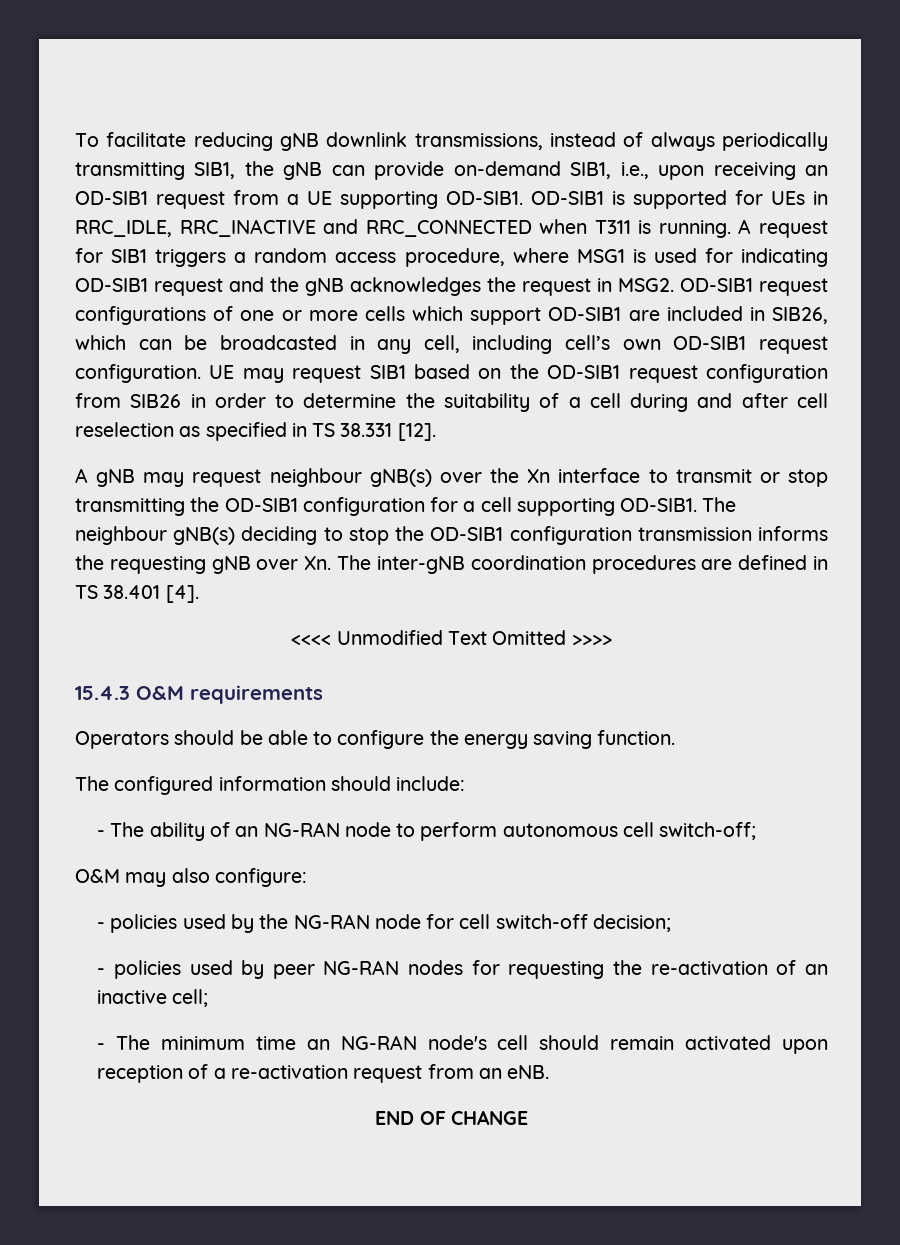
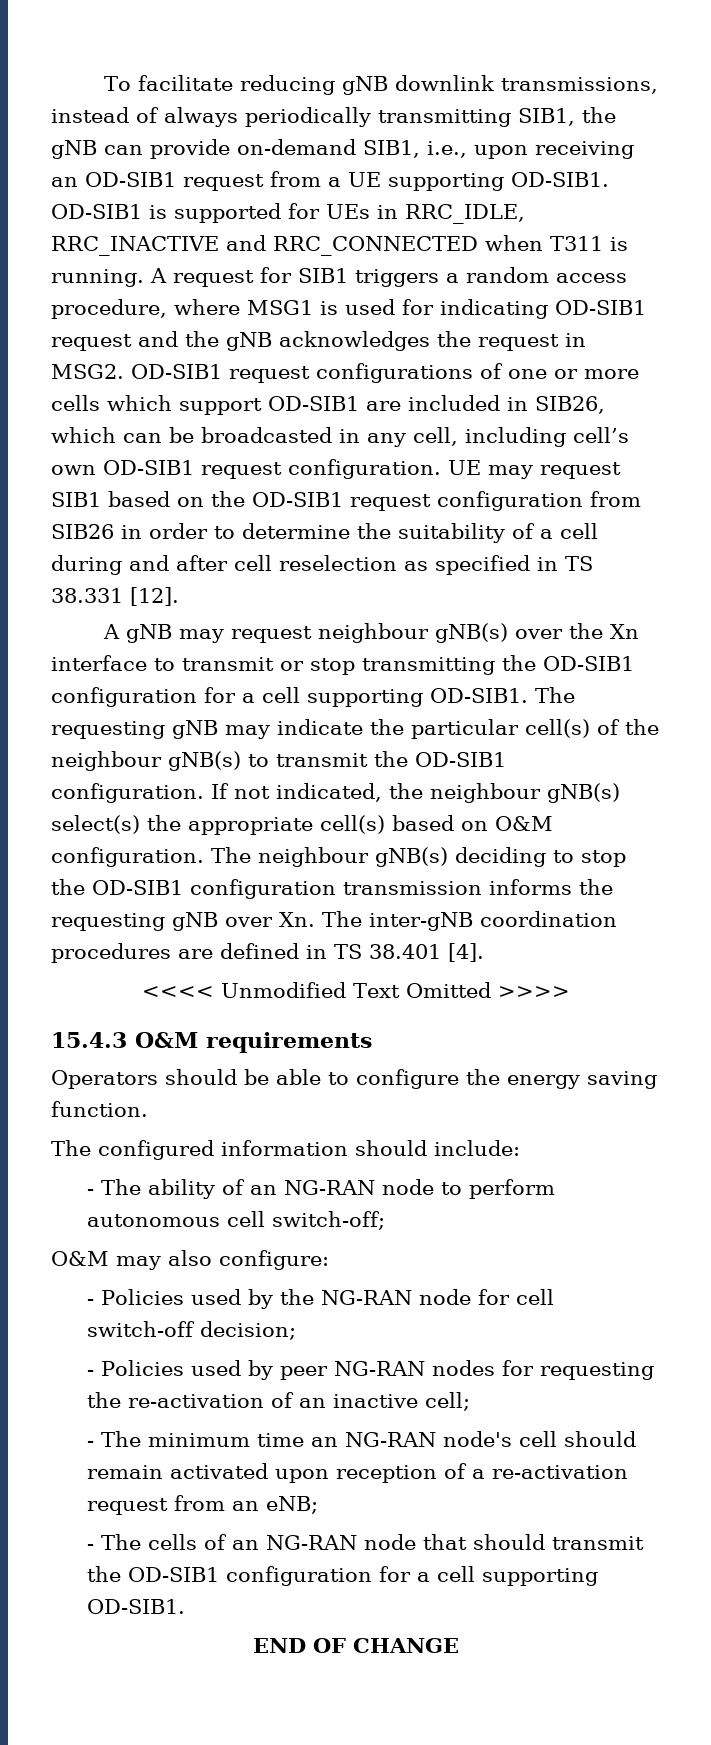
(737, 504) none -> [51,719,659,739] [51,751,506,771] [51,783,620,803] [51,815,553,835] [51,847,251,867] requesting gNB may indicate the particular cell(s) of the neighbour gNB(s) to transmit the OD-SIB1 configuration. If not indicated, the neighbour gNB(s) select(s) the appropriate cell(s) based on O&M configuration. The
[110,914,178,933] policies -> [101,1289,185,1305] Policies
[113,960,181,979] policies -> [101,1360,185,1376] Policies
[507,1065,550,1079] eNB. -> [266,1496,319,1514] [87,1534,645,1550] [87,1566,599,1586] [87,1599,186,1614] eNB; // - The cells of an NG-RAN node that should transmit the OD-SIB1 configuration for a cell supporting OD-SIB1.

